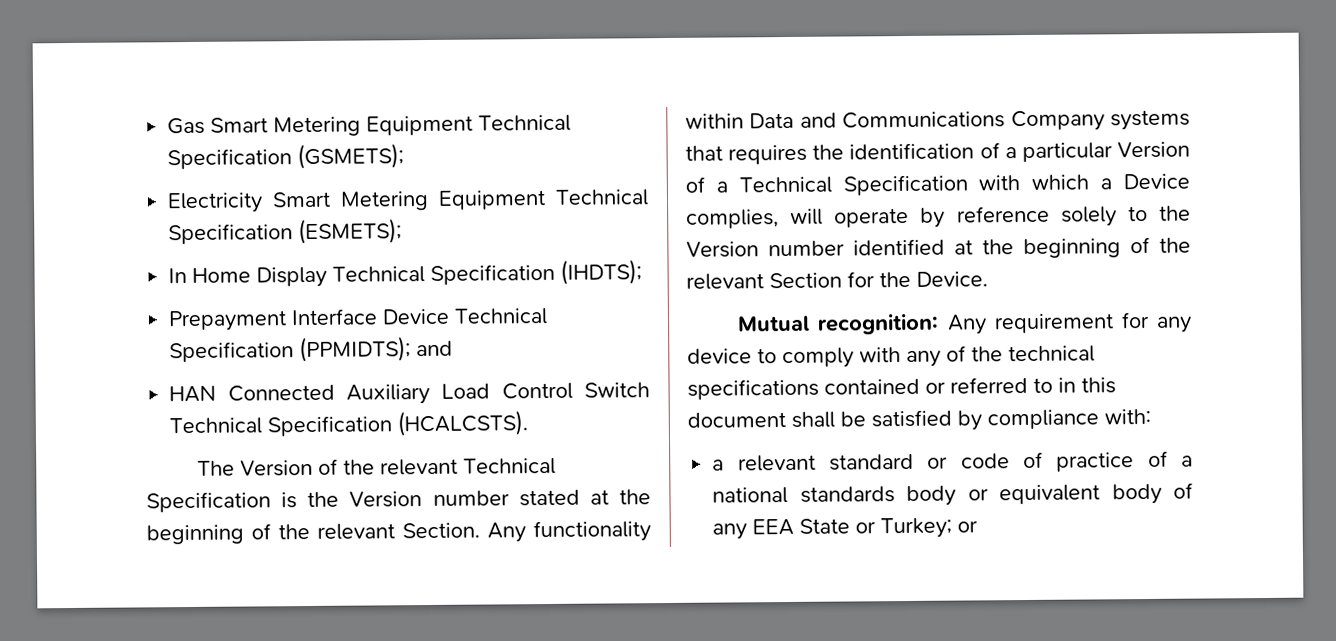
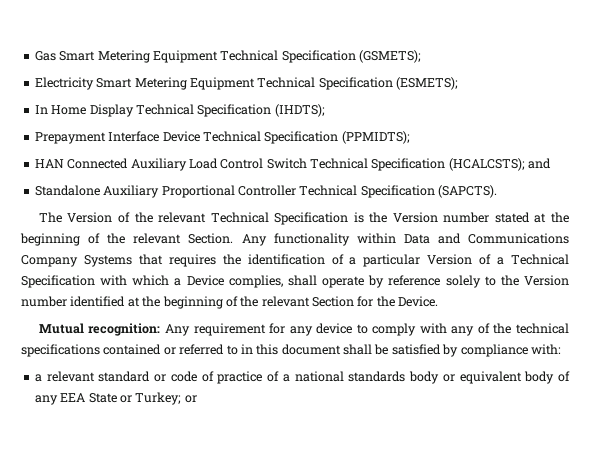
[416,340,454,357] and -> (410, 137) none
[397,410,529,437] (HCALCSTS). -> [448,158,552,171] [34,185,497,198] (HCALCSTS); and // Standalone Auxiliary Proportional Controller Technical Specification (SAPCTS).
[1110,109,1190,131] systems -> [83,255,132,267] Systems
[790,208,824,225] will -> [287,275,317,286] shall

